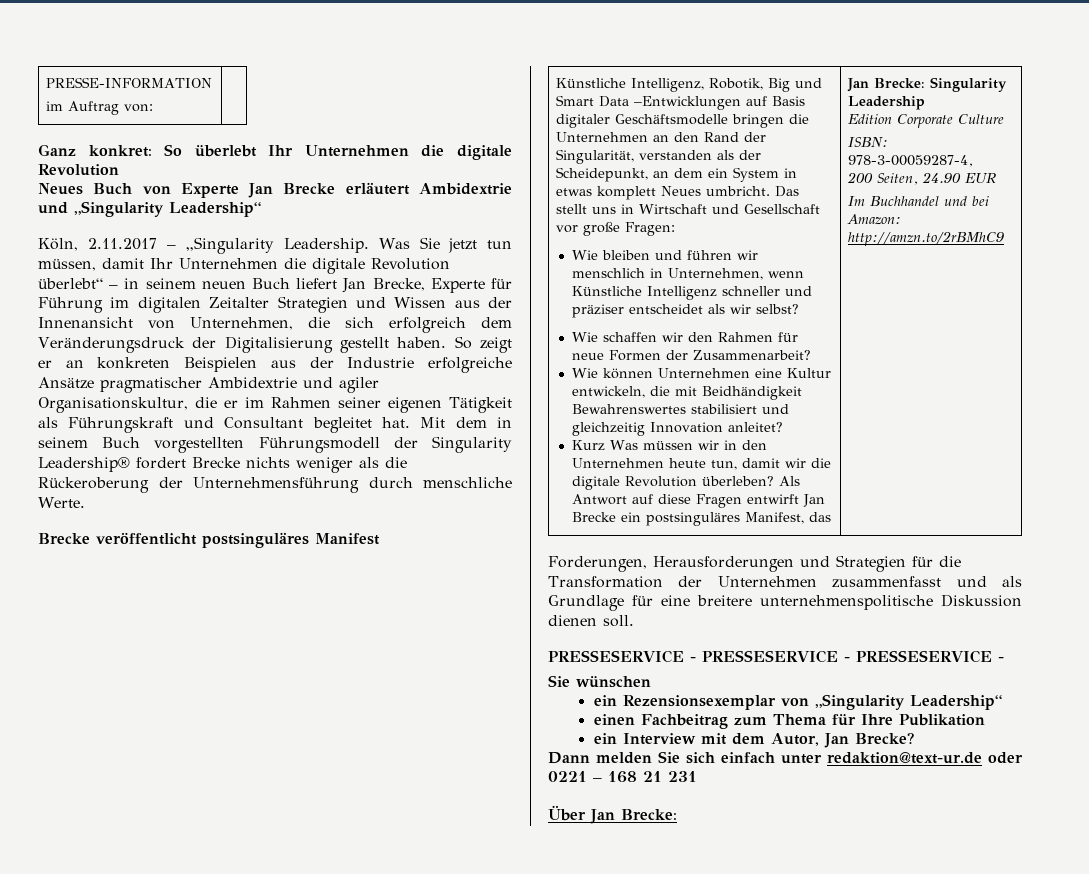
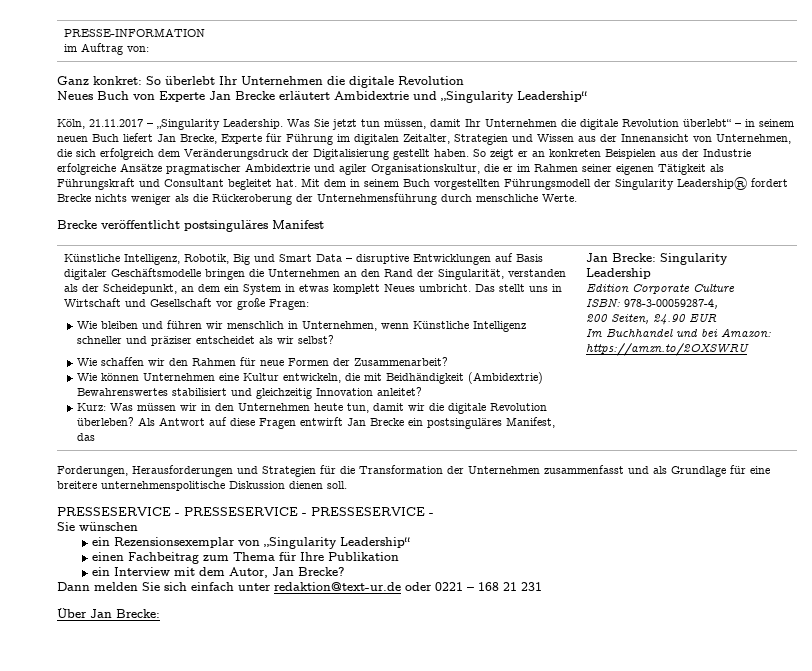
[87,238,157,250] 2.11.2017 -> [89,119,143,127] 21.11.2017
[209,297,270,308] Zeitalter -> [403,134,450,144] Zeitalter,
[634,96,742,110] –Entwicklungen -> [346,254,492,265] – disruptive Entwicklungen
(803, 393) none -> [467,372,543,384] (Ambidextrie)
[572,440,606,451] Kurz -> [76,403,106,411] Kurz:
[848,231,1005,246] http://amzn.to/2rBMhC9 -> [586,343,750,356] https://amzn.to/2OXSWRU

